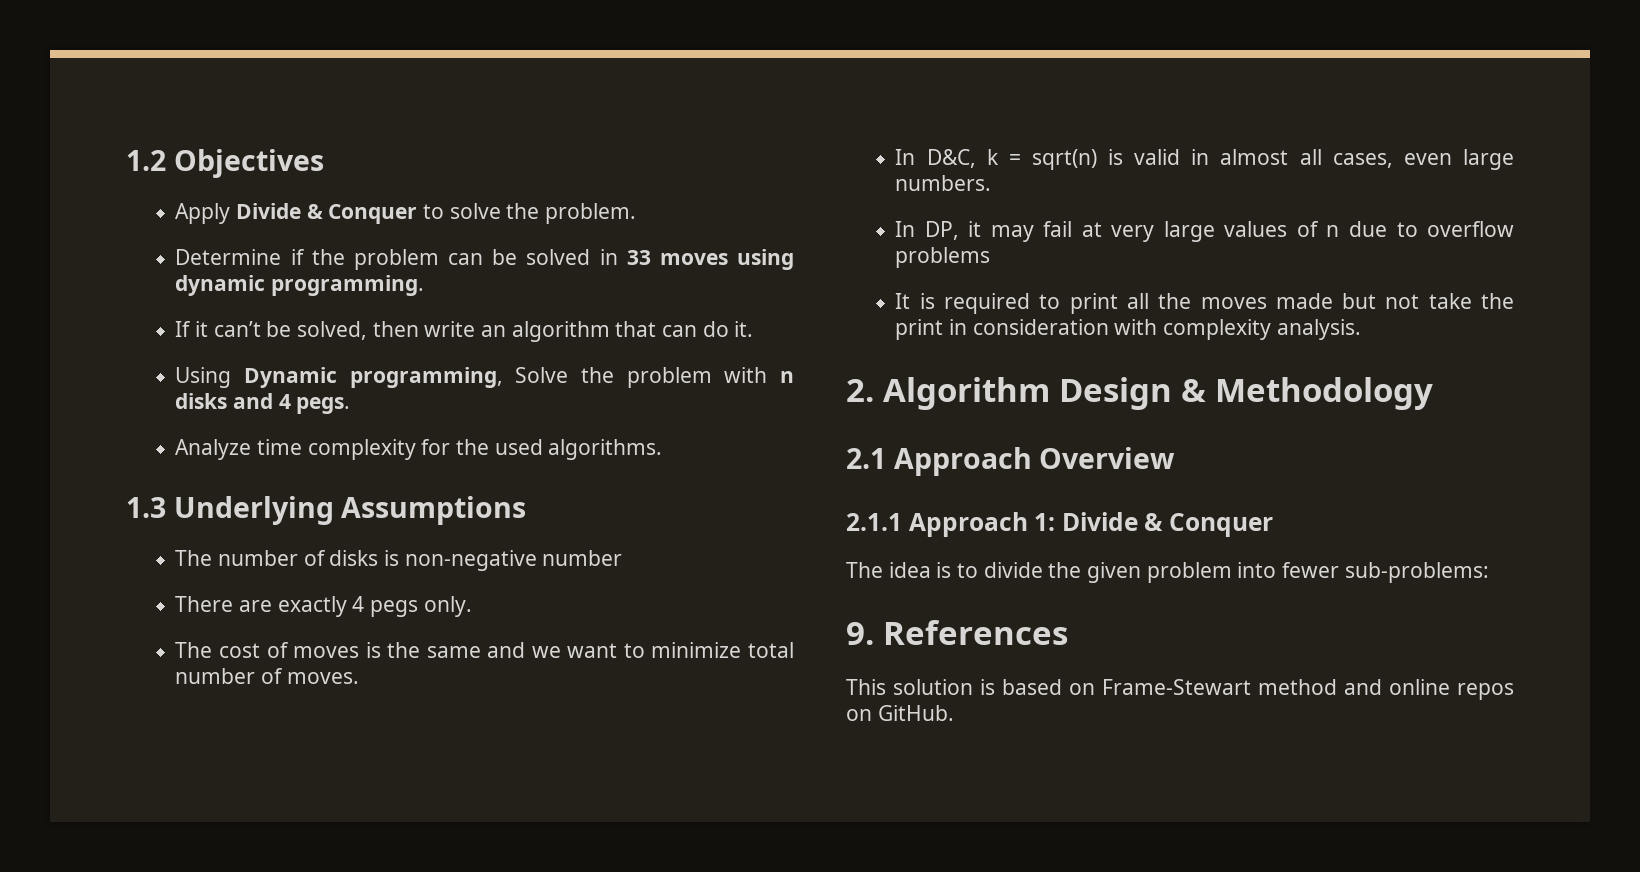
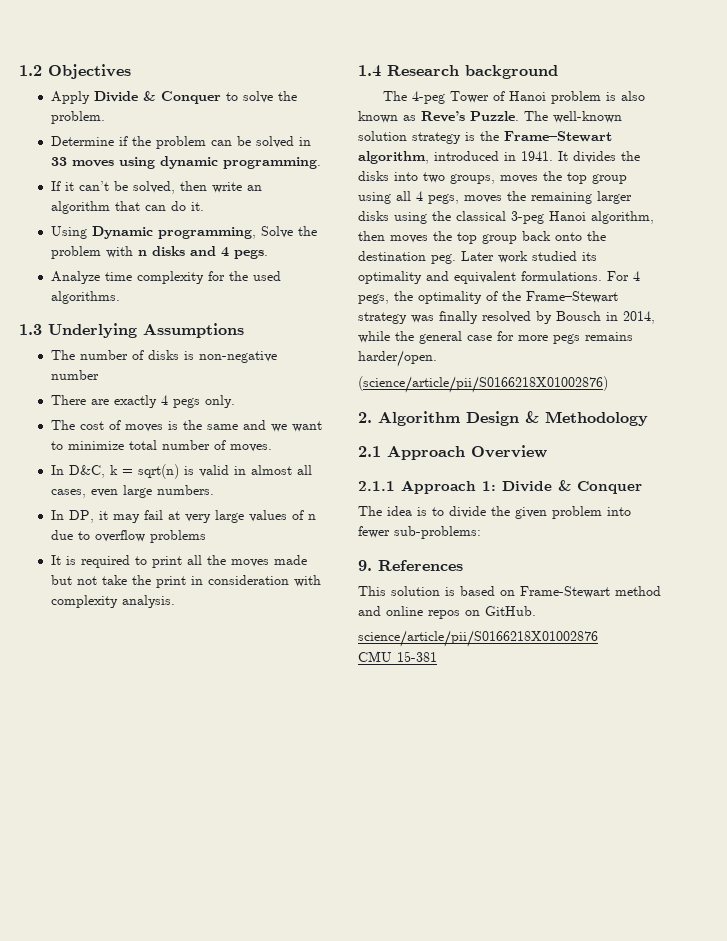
(1361, 329) none -> [358,65,558,79] [383,91,646,104] [358,111,622,123] [358,131,612,144] [358,151,640,164] [358,171,627,184] [358,191,632,204] [358,211,654,224] [358,231,606,244] [358,251,597,264] [358,271,640,284] [358,291,618,304] [358,311,655,324] [358,331,633,344] [358,350,437,367] [358,376,608,393] // 1.4 Research background // The 4-peg Tower of Hanoi problem is also known as Reve’s Puzzle. The well-known solution strategy is the Frame–Stewart algorithm, introduced in 1941. It divides the disks into two groups, moves the top group using all 4 pegs, moves the remaining larger disks using the classical 3-peg Hanoi algorithm, then moves the top group back onto the destination peg. Later work studied its optimality and equivalent formulations. For 4 pegs, the optimality of the Frame–Stewart strategy was finally resolved by Bousch in 2014, while the general case for more pegs remains harder/open. // (science/article/pii/S0166218X01002876)
(954, 713) none -> [358,630,598,647] [358,651,437,662] // science/article/pii/S0166218X01002876 // CMU 15-381

